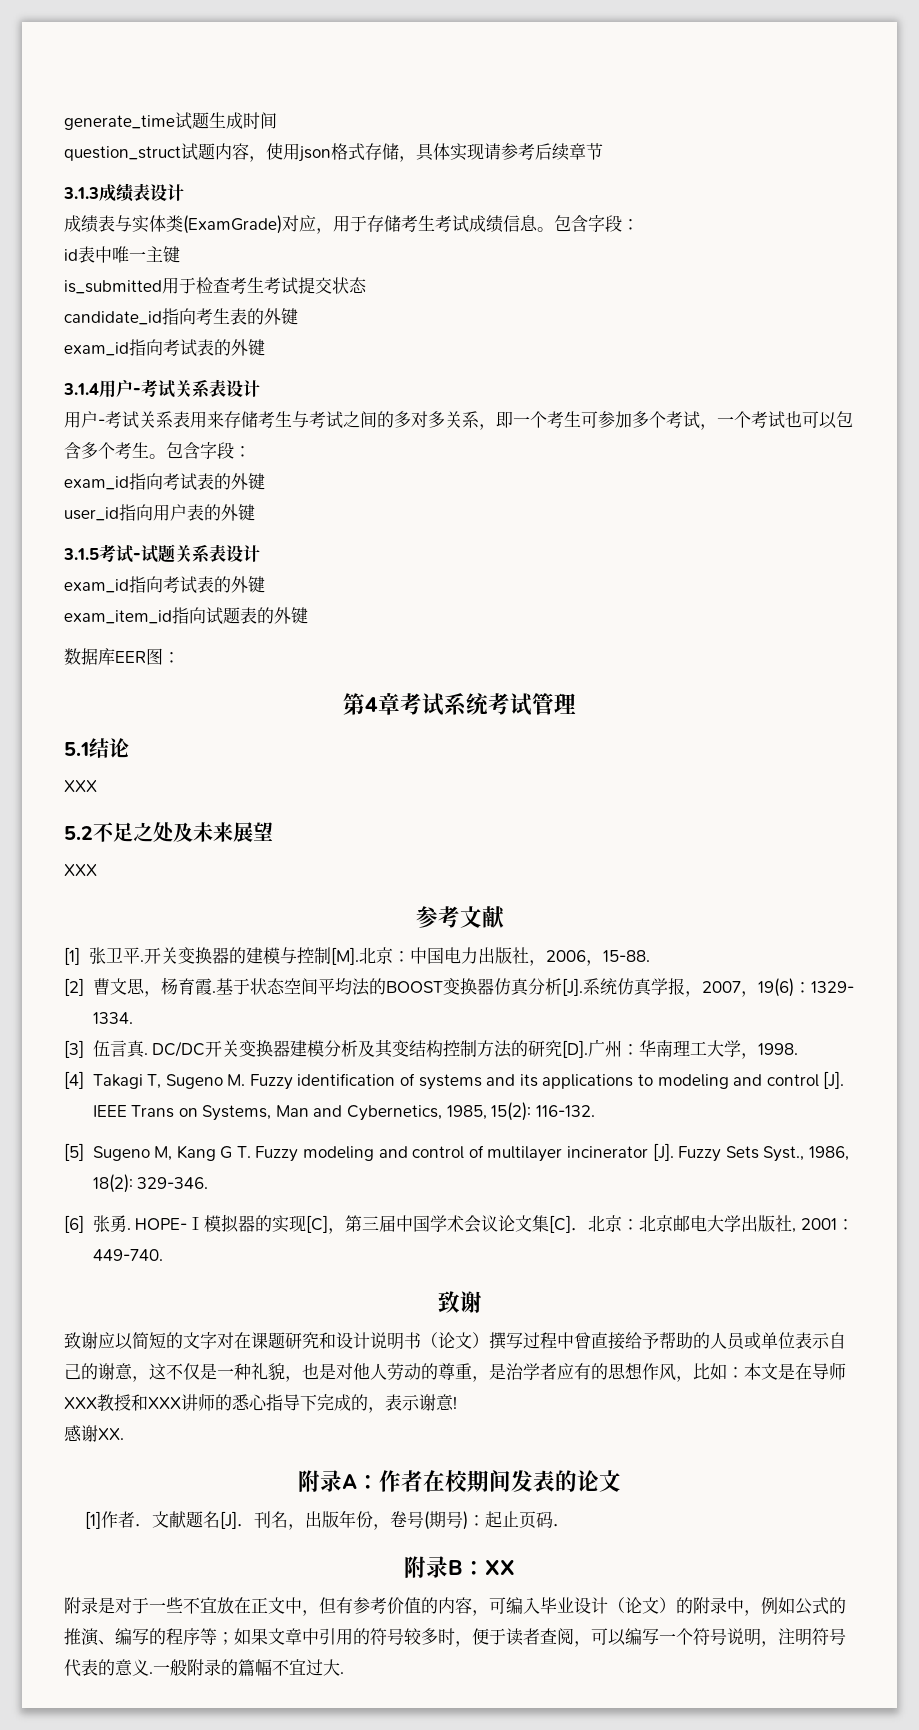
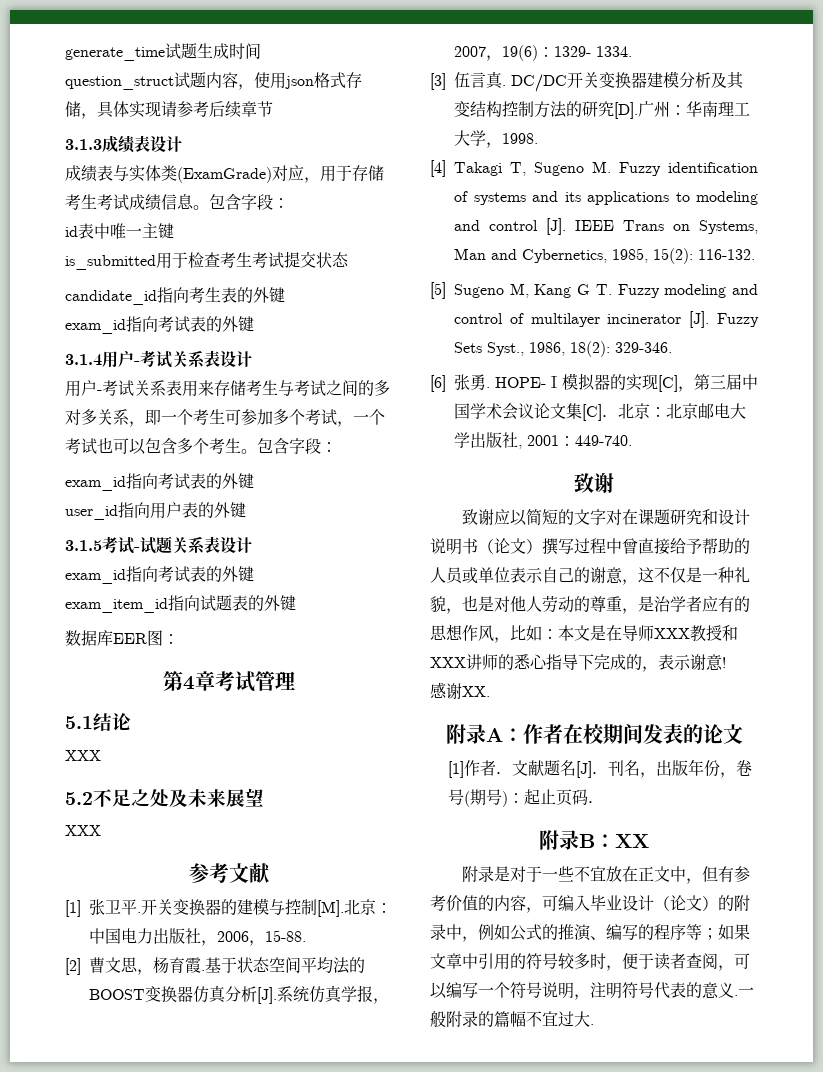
[444,693,532,716] 系统考试 -> (255, 681) none

